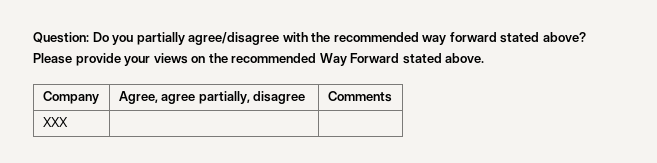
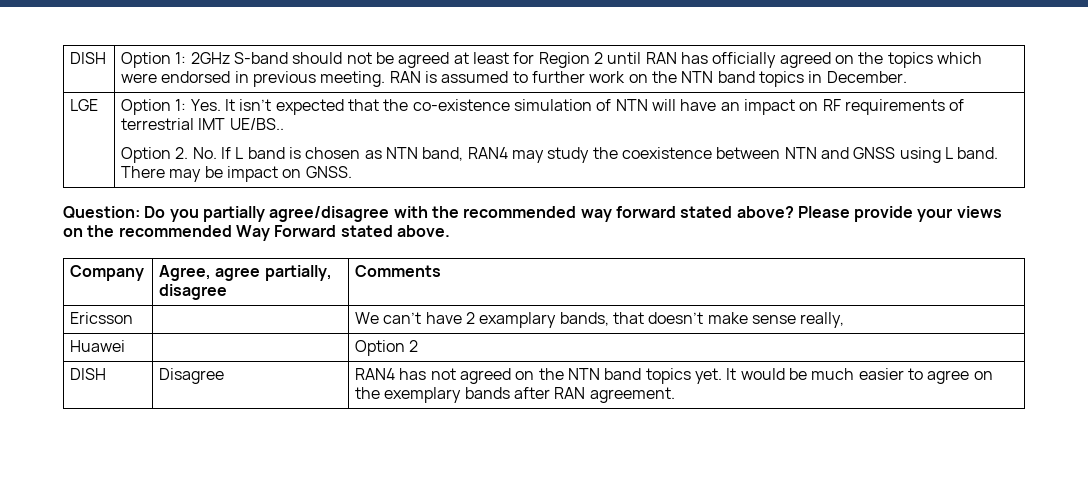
(33, 37) none -> [70,52,107,64] [121,52,982,68] [121,71,907,87] [70,99,99,111] [121,99,965,115] [121,118,284,130] [121,147,999,163] [121,166,352,182] DISH | Option 1: 2GHz S-band should not be agreed at least for Region 2 until RAN has officially agreed on the topics which were endorsed in previous meeting. RAN is assumed to further work on the NTN band topics in December. // LGE | Option 1: Yes. It isn’t expected that the co-existence simulation of NTN will have an impact on RF requirements of terrestrial IMT UE/BS.. // Option 2. No. If L band is chosen as NTN band, RAN4 may study the coexistence between NTN and GNSS using L band. There may be impact on GNSS. //
[42,117,68,127] XXX | | -> [70,312,134,324] [355,312,845,328] [70,340,126,352] [355,340,419,356] [70,368,107,380] [159,368,225,384] [355,368,993,384] [355,387,675,403] Ericsson | | We can’t have 2 examplary bands, that doesn’t make sense really, // Huawei | | Option 2 // DISH | Disagree | RAN4 has not agreed on the NTN band topics yet. It would be much easier to agree on the exemplary bands after RAN agreement.

